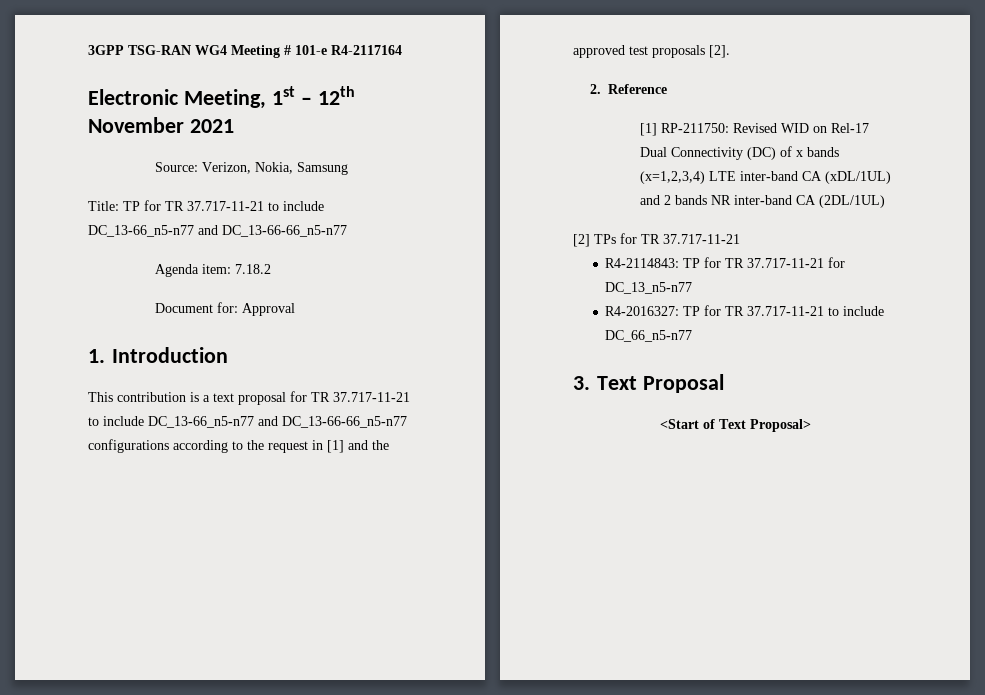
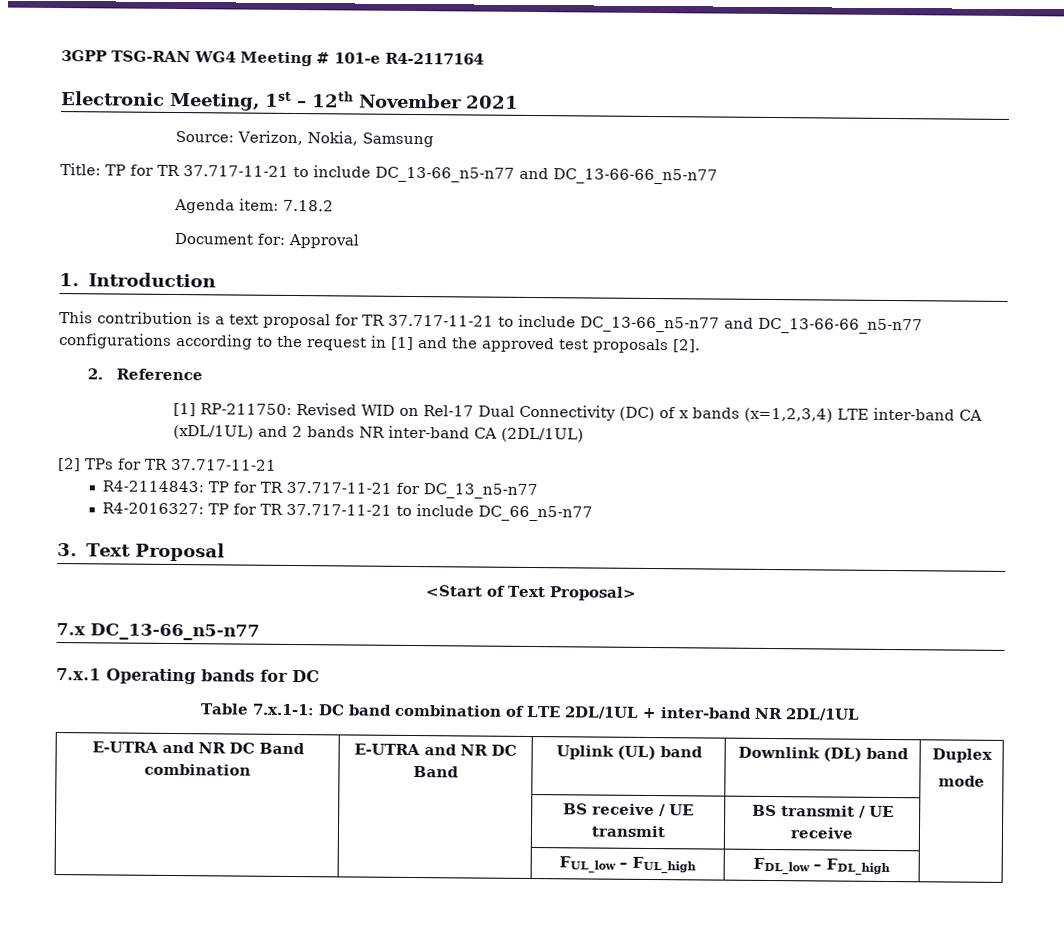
(811, 425) none -> [56,623,260,641] [56,668,320,685] [200,703,860,721] [91,741,305,755] [144,763,251,776] [354,743,517,756] [413,766,459,778] [555,745,703,761] [737,746,909,762] [931,748,993,763] [938,775,986,787] [563,803,695,817] [590,825,666,838] [751,804,894,818] [790,827,855,839] [559,856,697,874] [753,857,891,876] // 7.x DC_13-66_n5-n77 // 7.x.1 Operating bands for DC // Table 7.x.1-1: DC band combination of LTE 2DL/1UL + inter-band NR 2DL/1UL // E-UTRA and NR DC Band combination | E-UTRA and NR DC Band | Uplink (UL) band | Downlink (DL) band | Duplex // mode // | | BS receive / UE transmit | BS transmit / UE receive | // | | FUL_low – FUL_high | FDL_low – FDL_high |

